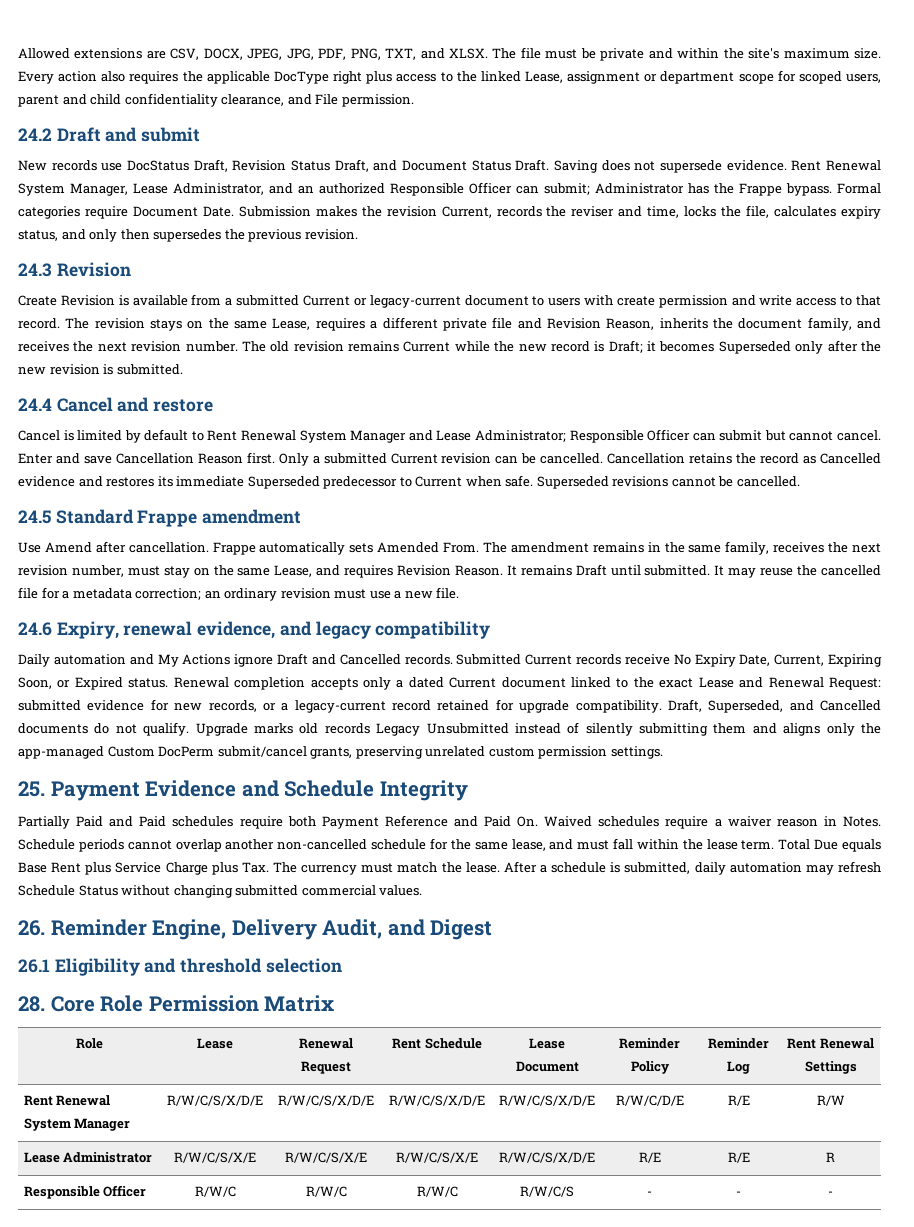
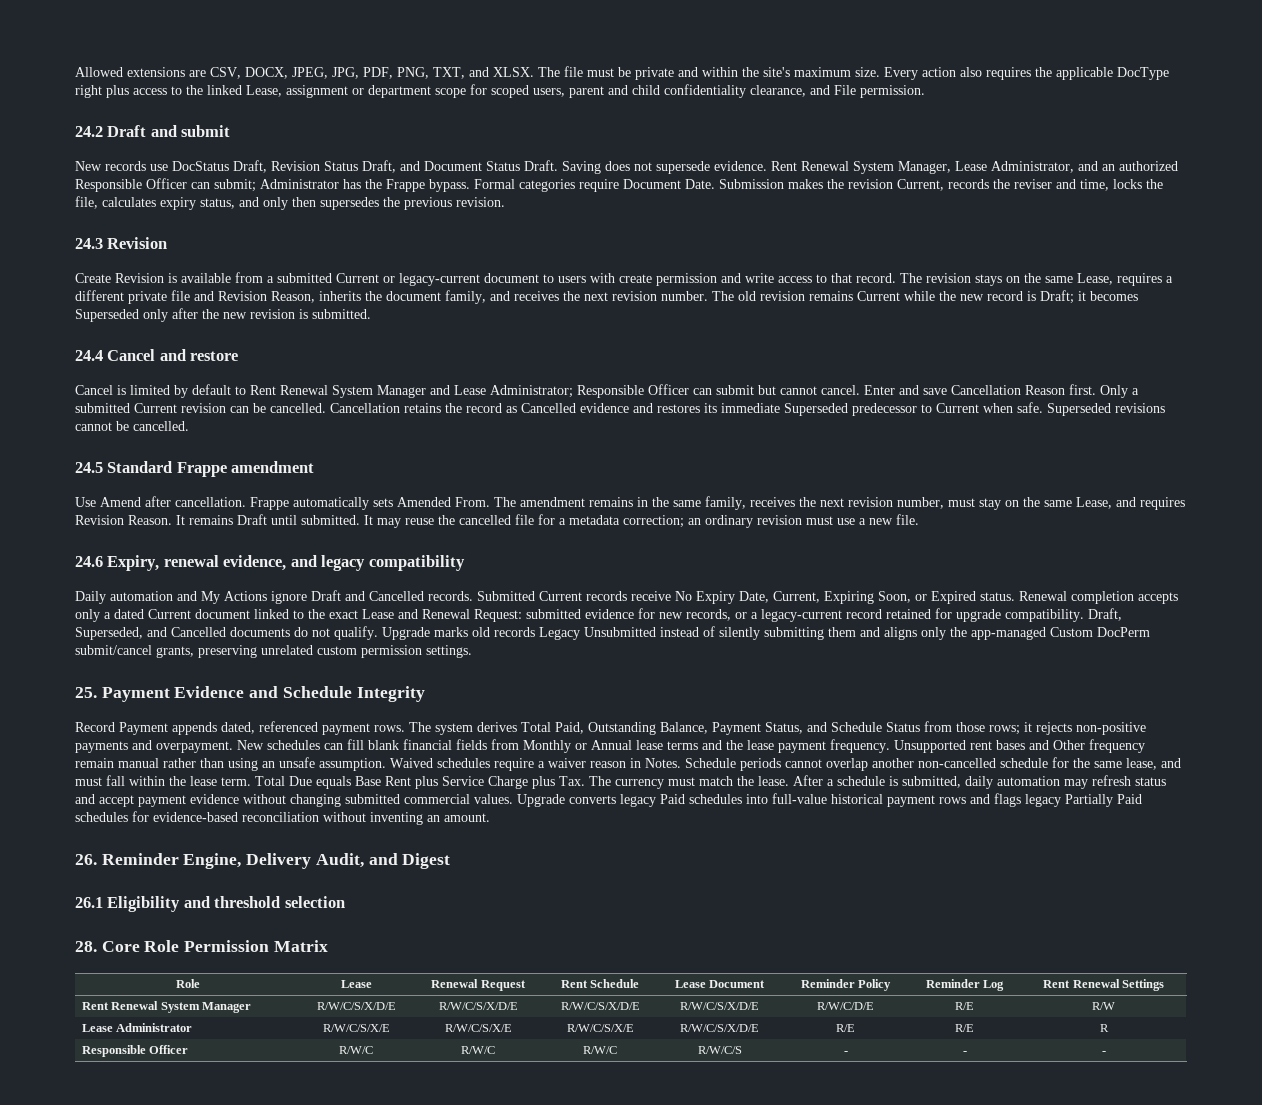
[18,815,539,829] Partially Paid and Paid schedules require both Payment Reference and Paid On. -> [75,721,1146,735] [75,739,1145,753] [75,757,386,771] Record Payment appends dated, referenced payment rows. The system derives Total Paid, Outstanding Balance, Payment Status, and Schedule Status from those rows; it rejects non-positive payments and overpayment. New schedules can fill blank financial fields from Monthly or Annual lease terms and the lease payment frequency. Unsupported rent bases and Other frequency remain manual rather than using an unsafe assumption.
[18,885,118,896] Schedule Status -> [1135,777,1166,786] [75,794,239,807] status and accept payment evidence
(423, 890) none -> [517,793,1142,807] [75,811,490,825] Upgrade converts legacy Paid schedules into full-value historical payment rows and flags legacy Partially Paid schedules for evidence-based reconciliation without inventing an amount.

